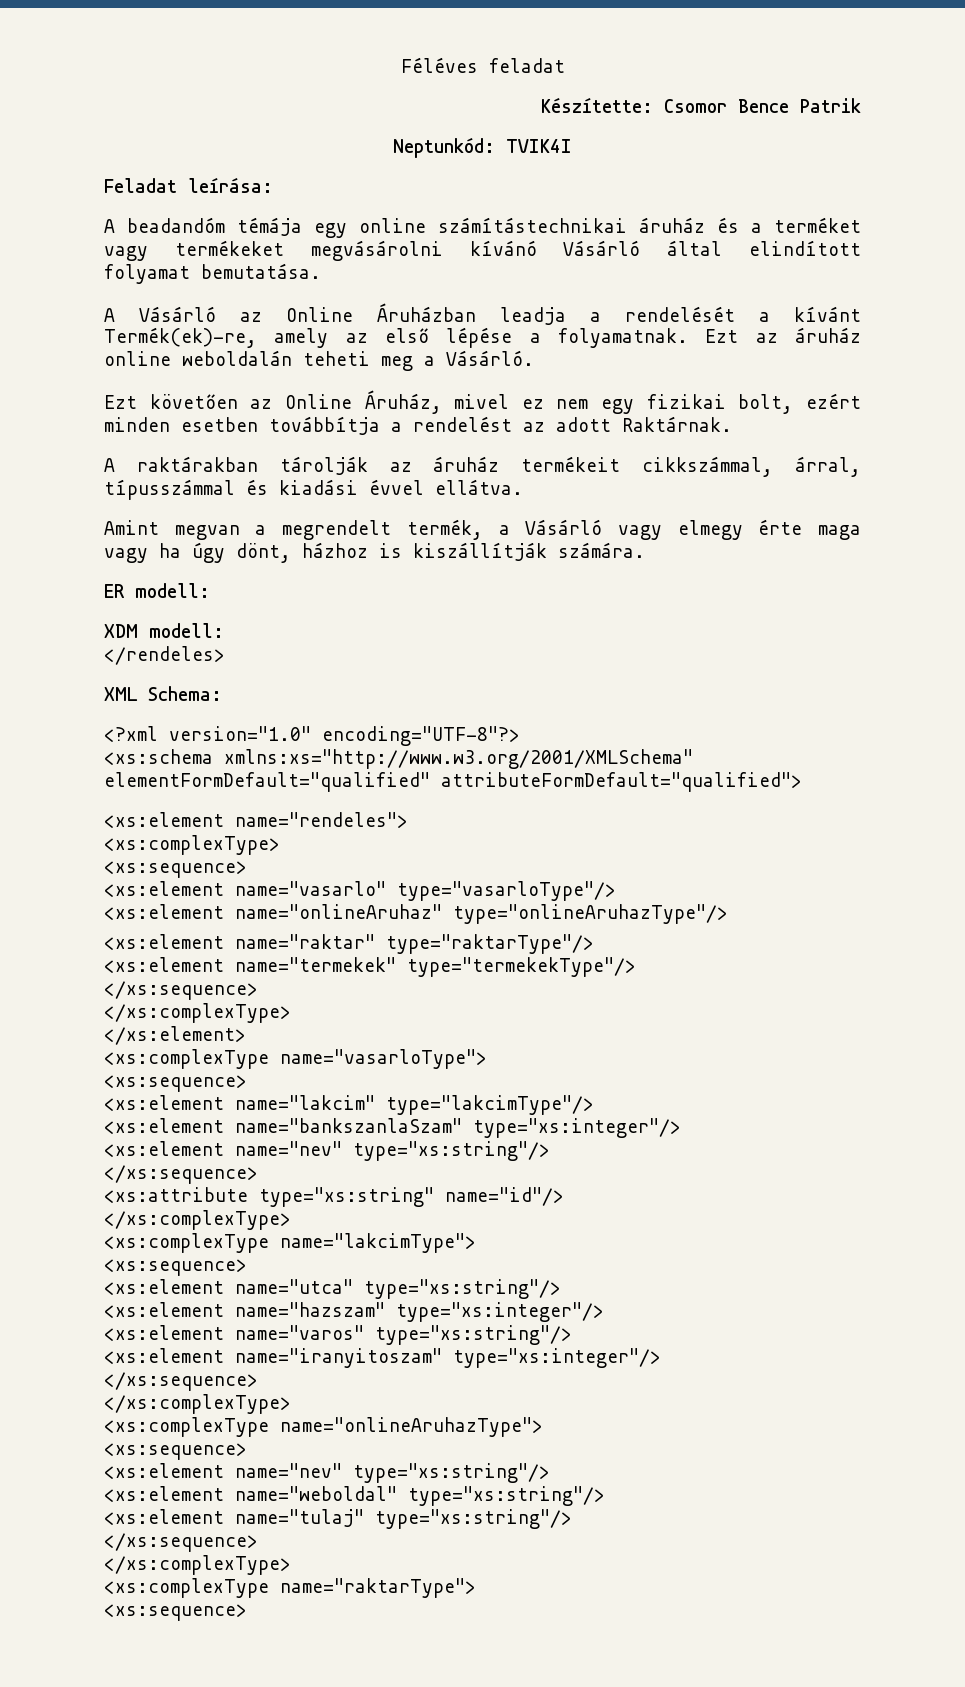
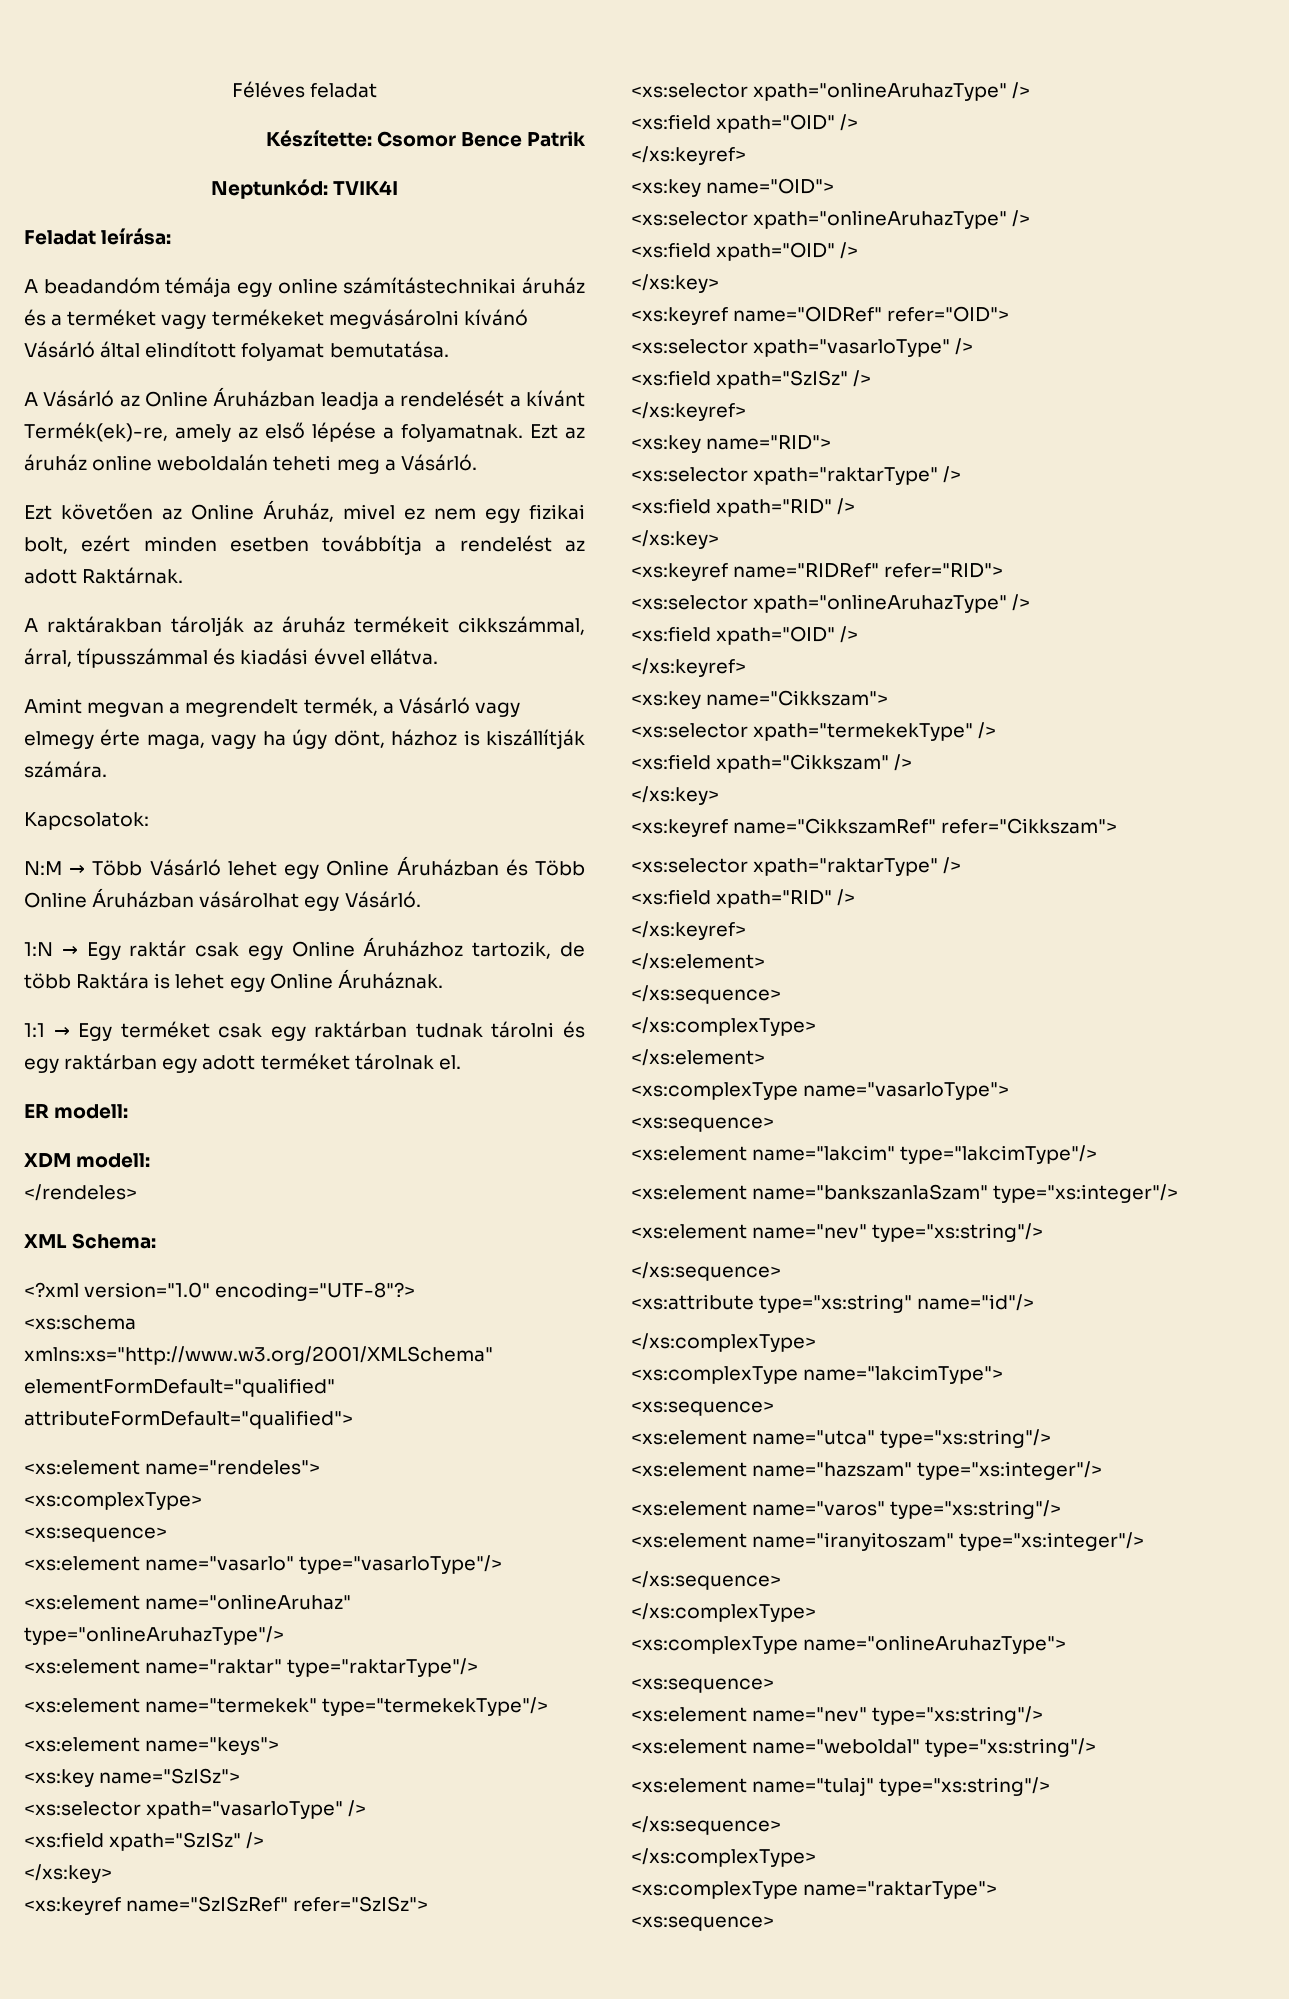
[818,525,862,540] maga -> [146,734,205,749] maga,
(645, 550) none -> [24,812,149,830] [24,856,585,879] [24,888,421,911] [24,937,585,960] [24,969,443,992] [24,1021,585,1041] [24,1053,461,1073] // Kapcsolatok: // N:M → Több Vásárló lehet egy Online Áruházban és Több Online Áruházban vásárolhat egy Vásárló. // 1:N → Egy raktár csak egy Online Áruházhoz tartozik, de több Raktára is lehet egy Online Áruháznak. // 1:1 → Egy terméket csak egy raktárban tudnak tárolni és egy raktárban egy adott terméket tárolnak el.
(636, 967) none -> [24,1737,280,1755] [24,1768,241,1787] [24,1800,367,1819] [24,1832,265,1851] [24,1864,112,1883] [24,1896,429,1915] [631,82,1031,101] [631,114,859,133] [631,146,746,165] [631,178,835,197] [631,210,1031,229] [631,242,859,261] [631,274,719,293] [631,306,1010,325] [631,338,974,357] [631,370,872,389] [631,402,746,421] [631,435,832,453] [631,466,962,485] [631,498,856,517] [631,530,719,549] [631,563,1004,581] [631,594,1031,613] [631,626,859,645] [631,658,746,677] [631,690,889,709] [631,722,997,741] [631,754,913,773] [631,786,719,805] [631,818,1118,837] [631,857,962,876] [631,889,856,908] [631,921,746,940] [631,953,765,970] // <xs:element name="keys"> // <xs:key name="SzISz"> // <xs:selector xpath="vasarloType" /> // <xs:field xpath="SzISz" /> // </xs:key> // <xs:keyref name="SzISzRef" refer="SzISz"> // <xs:selector xpath="onlineAruhazType" /> // <xs:field xpath="OID" /> // </xs:keyref> // <xs:key name="OID"> // <xs:selector xpath="onlineAruhazType" /> // <xs:field xpath="OID" /> // </xs:key> // <xs:keyref name="OIDRef" refer="OID"> // <xs:selector xpath="vasarloType" /> // <xs:field xpath="SzISz" /> // </xs:keyref> // <xs:key name="RID"> // <xs:selector xpath="raktarType" /> // <xs:field xpath="RID" /> // </xs:key> // <xs:keyref name="RIDRef" refer="RID"> // <xs:selector xpath="onlineAruhazType" /> // <xs:field xpath="OID" /> // </xs:keyref> // <xs:key name="Cikkszam"> // <xs:selector xpath="termekekType" /> // <xs:field xpath="Cikkszam" /> // </xs:key> // <xs:keyref name="CikkszamRef" refer="Cikkszam"> // <xs:selector xpath="raktarType" /> // <xs:field xpath="RID" /> // </xs:keyref> // </xs:element>

